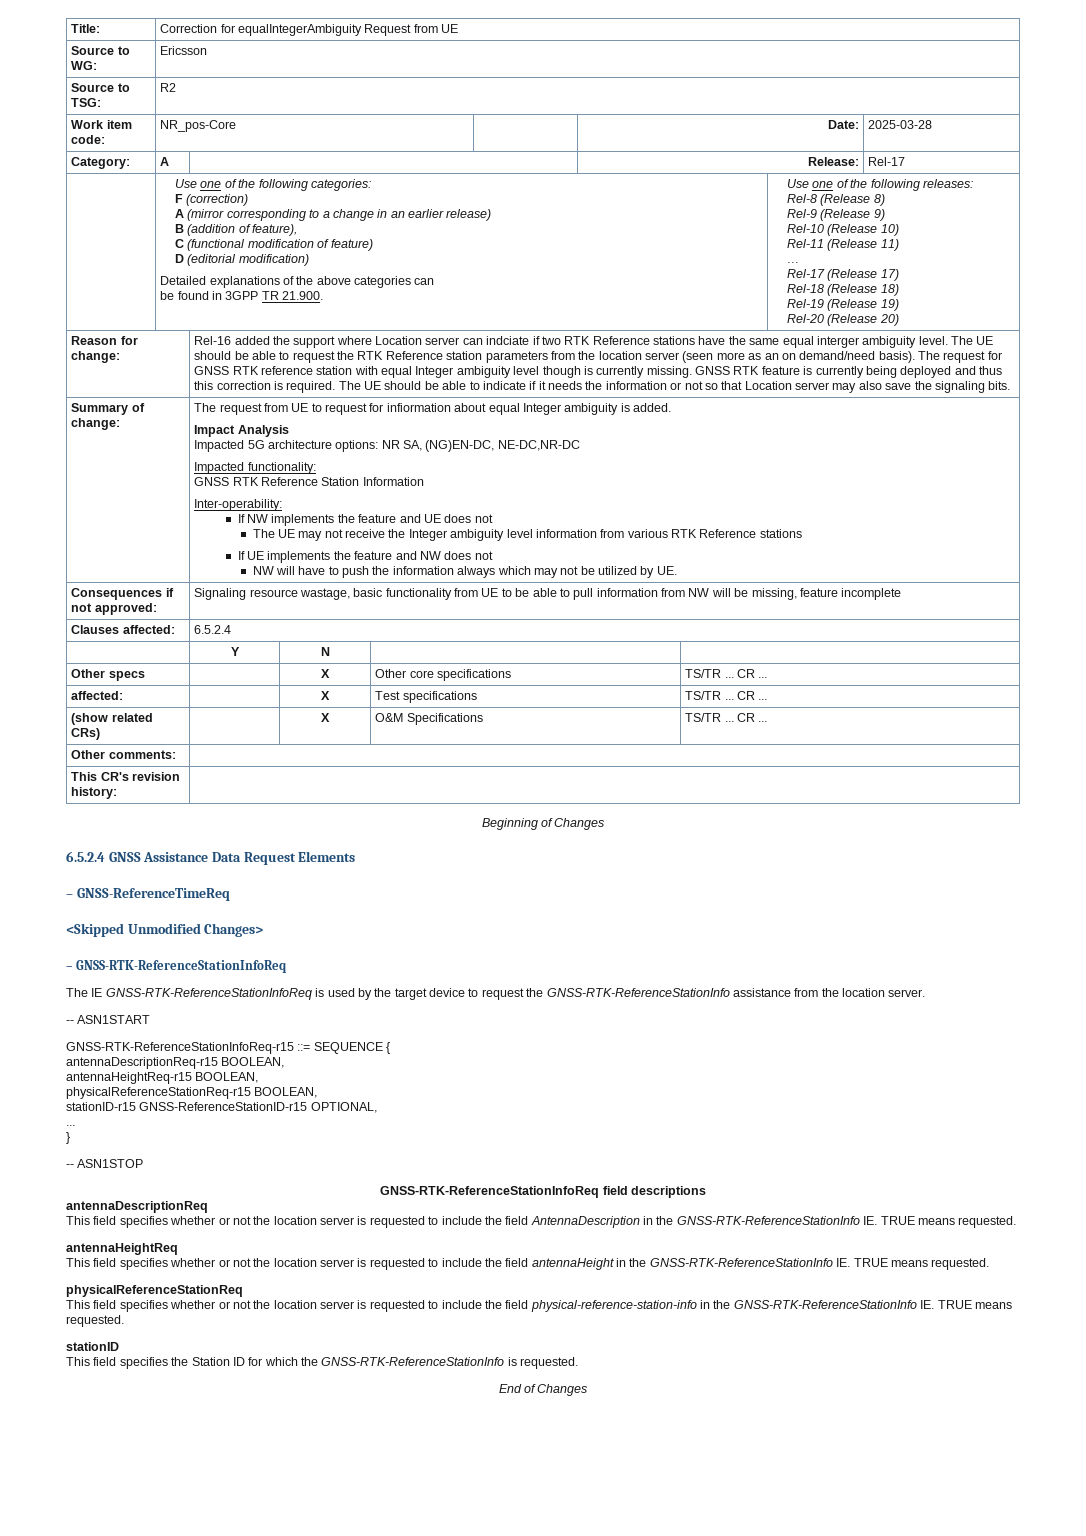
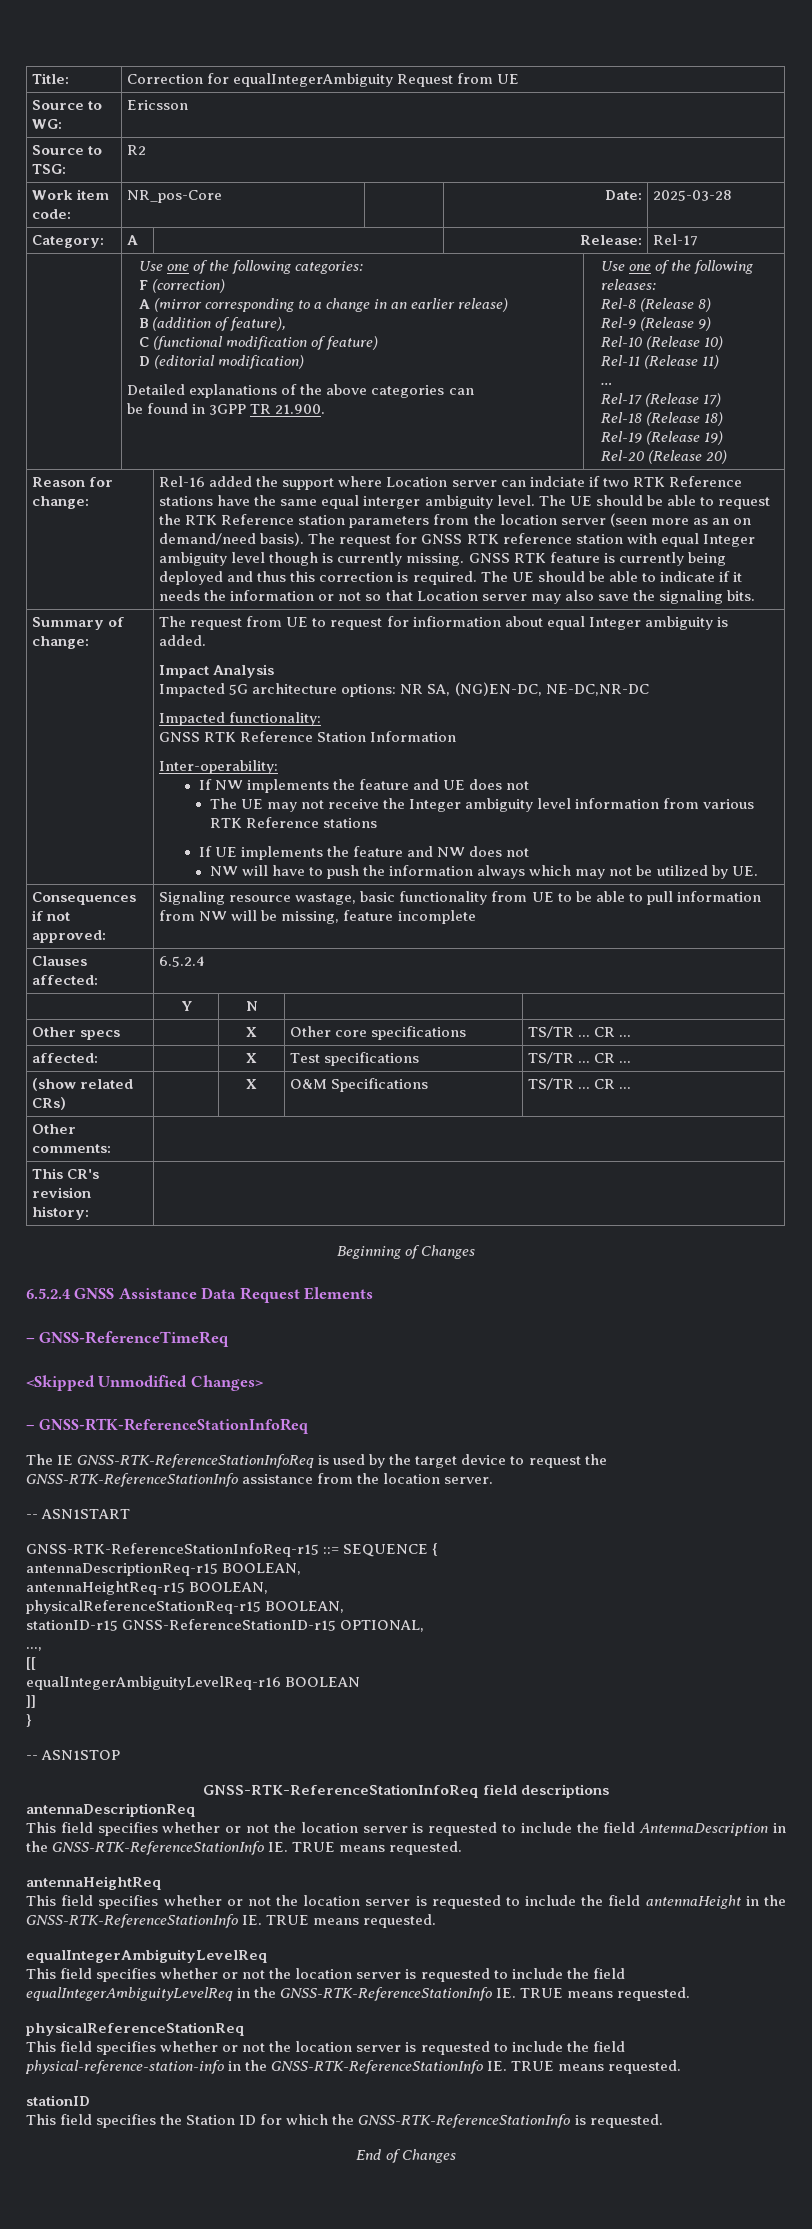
[66,1125,75,1126] ... -> [26,1647,42,1651] [26,1657,36,1670] [26,1676,361,1690] [26,1695,36,1708] ..., // [[ // equalIntegerAmbiguityLevelReq-r16 BOOLEAN // ]]
(990, 1264) none -> [26,1949,267,1963] [26,1968,625,1982] [26,1987,691,2001] // equalIntegerAmbiguityLevelReq // This field specifies whether or not the location server is requested to include the field equalIntegerAmbiguityLevelReq in the GNSS-RTK-ReferenceStationInfo IE. TRUE means requested.

